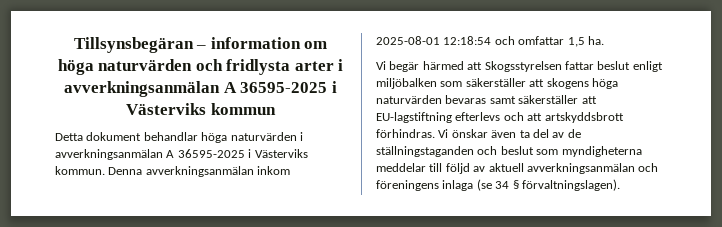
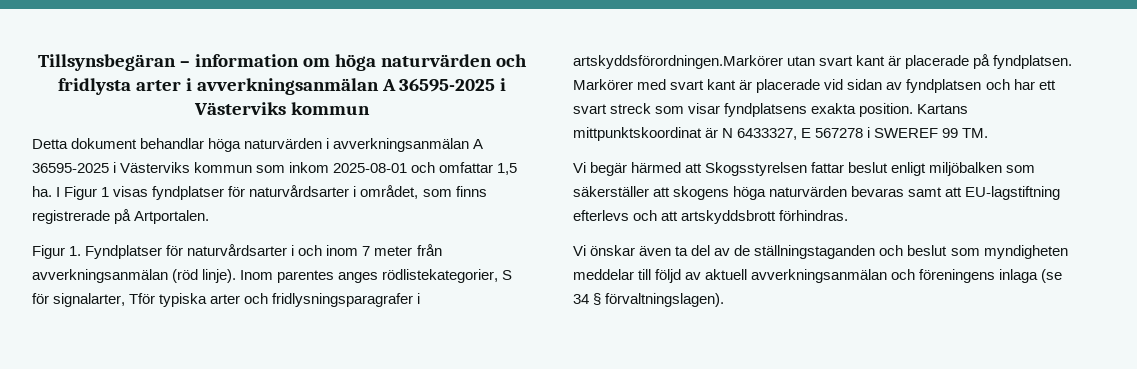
[55,166,254,177] kommun. Denna avverkningsanmälan -> [194,162,286,173] kommun som
[443,36,492,45] 12:18:54 -> (408, 168) none
(604, 40) none -> [56,185,487,200] [32,209,210,224] [32,244,442,259] [32,269,513,283] [32,293,421,307] [573,54,1073,69] [573,79,1056,93] [573,103,969,117] [573,127,989,141] I Figur 1 visas fyndplatser för naturvårdsarter i området, som finns registrerade på Artportalen. // Figur 1. Fyndplatser för naturvårdsarter i och inom 7 meter från avverkningsanmälan (röd linje). Inom parentes anges rödlistekategorier, S för signalarter, Tför typiska arter och fridlysningsparagrafer i artskyddsförordningen.Markörer utan svart kant är placerade på fyndplatsen. Markörer med svart kant är placerade vid sidan av fyndplatsen och har ett svart streck som visar fyndplatsens exakta position. Kartans mittpunktskoordinat är N 6433327, E 567278 i SWEREF 99 TM.
[518,95,579,104] säkerställer -> (943, 192) none
(435, 133) none -> (849, 215) //
[561,146,642,157] myndigheterna -> [983,245,1068,259] myndigheten

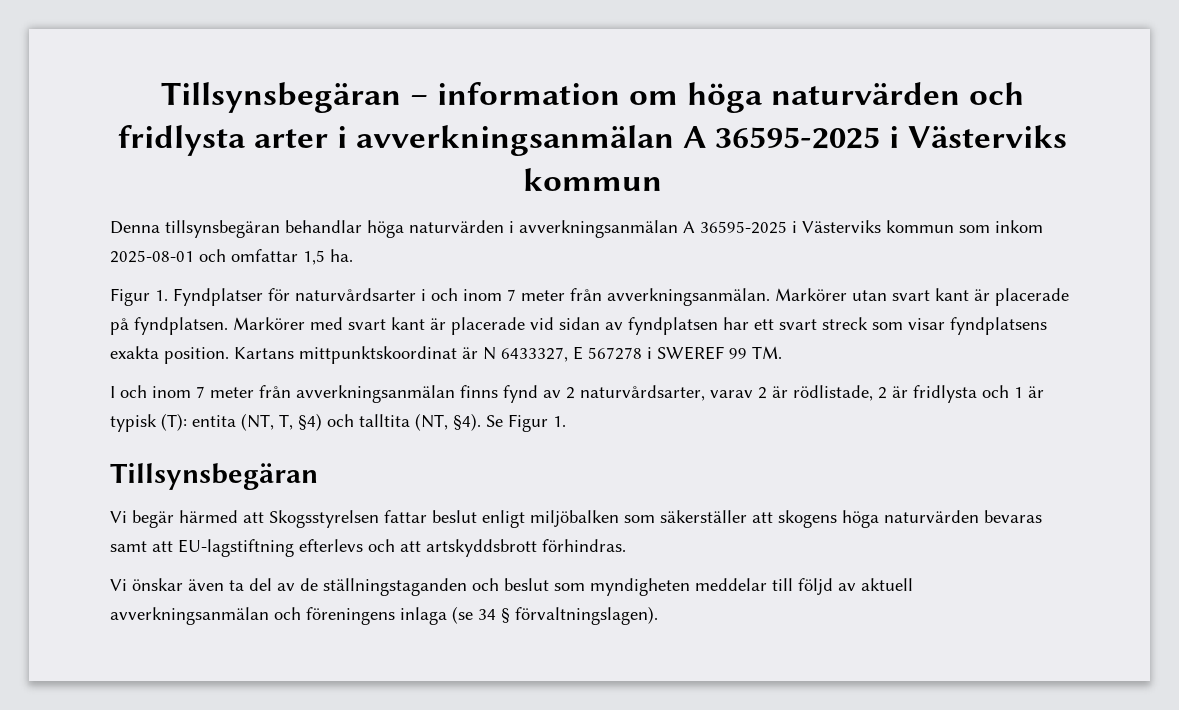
[32,138,138,149] Detta dokument -> [110,220,280,238] Denna tillsynsbegäran
[56,185,487,200] [32,209,210,224] I Figur 1 visas fyndplatser för naturvårdsarter i området, som finns registrerade på Artportalen. -> (353, 255) none
[32,269,513,283] [32,293,421,307] [573,55,783,69] avverkningsanmälan (röd linje). Inom parentes anges rödlistekategorier, S för signalarter, Tför typiska arter och fridlysningsparagrafer i artskyddsförordningen.Markörer -> [607,288,847,306] avverkningsanmälan. Markörer
[985,79,1010,90] och -> (718, 326) none
(989, 133) none -> [110,385,1044,403] [110,413,566,432] [110,463,318,490] // I och inom 7 meter från avverkningsanmälan finns fynd av 2 naturvårdsarter, varav 2 är rödlistade, 2 är fridlysta och 1 är typisk (T): entita (NT, T, §4) och talltita (NT, §4). Se Figur 1. // Tillsynsbegäran

